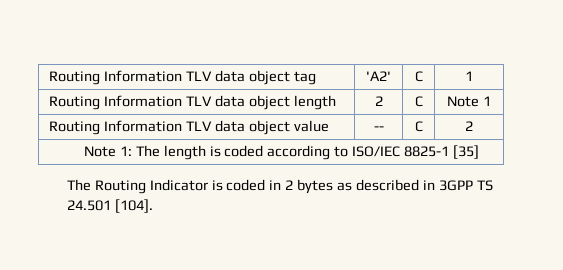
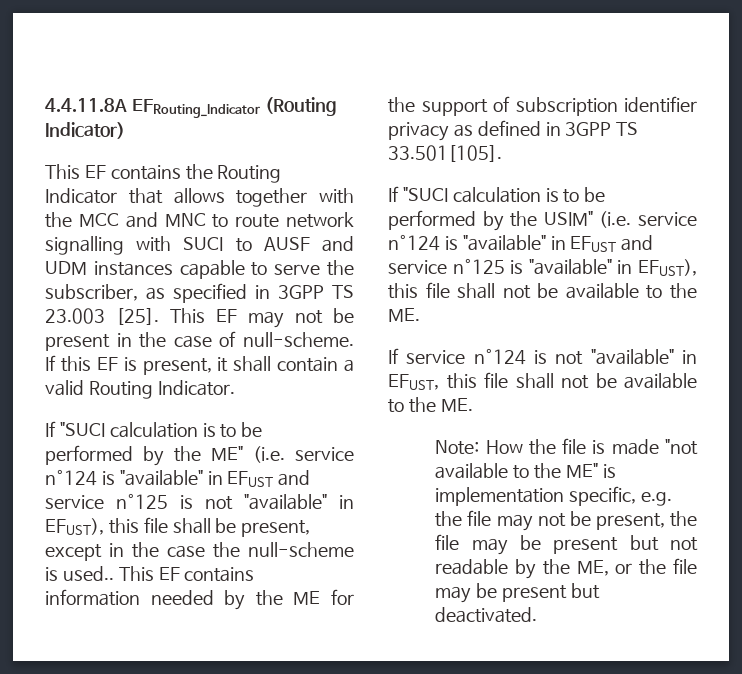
[49,70,316,85] [366,71,391,81] [414,71,423,82] [465,71,473,81] [49,95,336,110] [374,96,383,106] [414,96,423,107] [447,96,491,107] [49,120,329,135] [373,126,384,131] [414,121,423,132] [465,121,473,131] [83,145,480,160] [66,179,493,194] [66,199,153,213] Routing Information TLV data object tag | 'A2' | C | 1 // Routing Information TLV data object length | 2 | C | Note 1 // Routing Information TLV data object value | -- | C | 2 // Note 1: The length is coded according to ISO/IEC 8825-1 [35] // The Routing Indicator is coded in 2 bytes as described in 3GPP TS 24.501 [104]. -> [45,97,337,118] [45,122,125,139] [45,164,282,183] [45,188,354,207] [45,212,354,228] [45,236,355,255] [45,260,354,279] [45,283,354,303] [45,308,354,328] [45,331,354,351] [45,355,354,375] [45,380,235,399] [45,421,263,438] [45,445,354,466] [45,469,311,487] [45,493,354,510] [45,517,311,537] [45,542,354,561] [45,566,255,582] [45,589,354,610] [388,96,697,116] [388,120,639,141] [388,145,502,162] [388,186,606,203] [388,210,697,231] [388,234,654,252] [388,258,697,276] [388,282,697,299] [388,308,420,322] [388,348,697,365] [388,372,697,390] [388,397,473,413] [435,438,698,455] [435,463,616,479] [435,486,673,506] [435,510,697,531] [435,534,698,555] [435,558,697,579] [435,583,600,603] [435,607,538,623] 4.4.11.8A EFRouting_Indicator (Routing Indicator) // This EF contains the Routing Indicator that allows together with the MCC and MNC to route network signalling with SUCI to AUSF and UDM instances capable to serve the subscriber, as specified in 3GPP TS 23.003 [25]. This EF may not be present in the case of null-scheme. If this EF is present, it shall contain a valid Routing Indicator. // If "SUCI calculation is to be performed by the ME" (i.e. service n°124 is "available" in EFUST and service n°125 is not "available" in EFUST), this file shall be present, except in the case the null-scheme is used.. This EF contains information needed by the ME for the support of subscription identifier privacy as defined in 3GPP TS 33.501[105]. // If "SUCI calculation is to be performed by the USIM" (i.e. service n°124 is "available" in EFUST and service n°125 is "available" in EFUST), this file shall not be available to the ME. // If service n°124 is not "available" in EFUST, this file shall not be available to the ME. // Note: How the file is made "not available to the ME" is implementation specific, e.g. the file may not be present, the file may be present but not readable by the ME, or the file may be present but deactivated.

